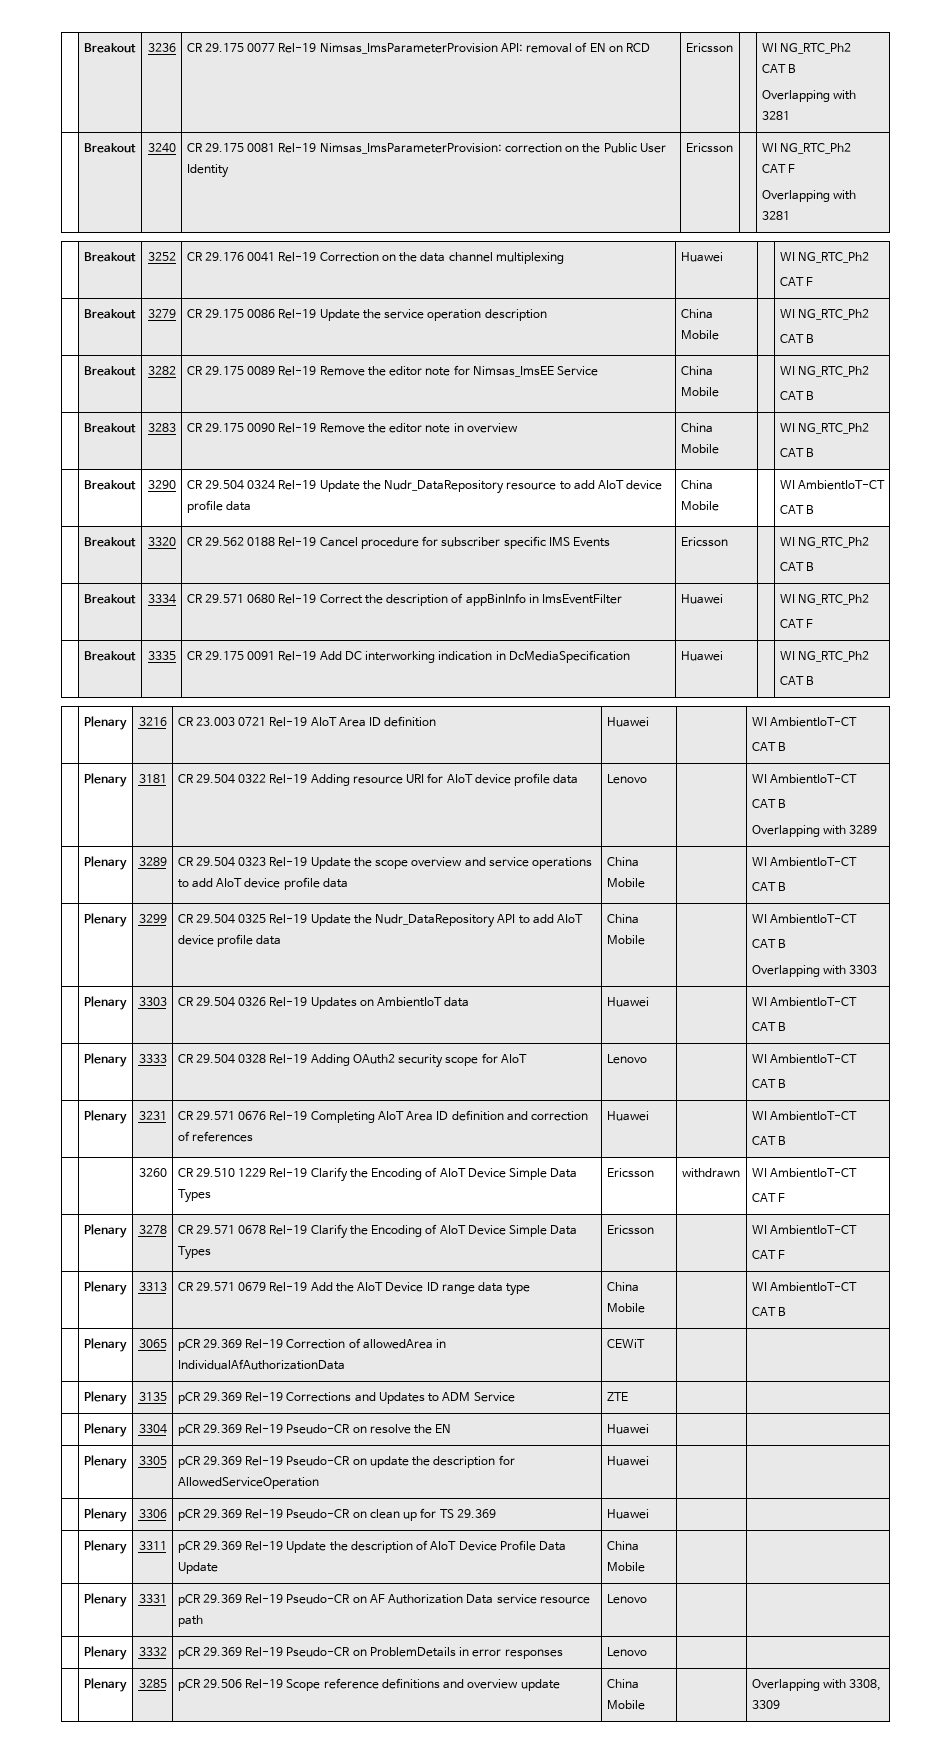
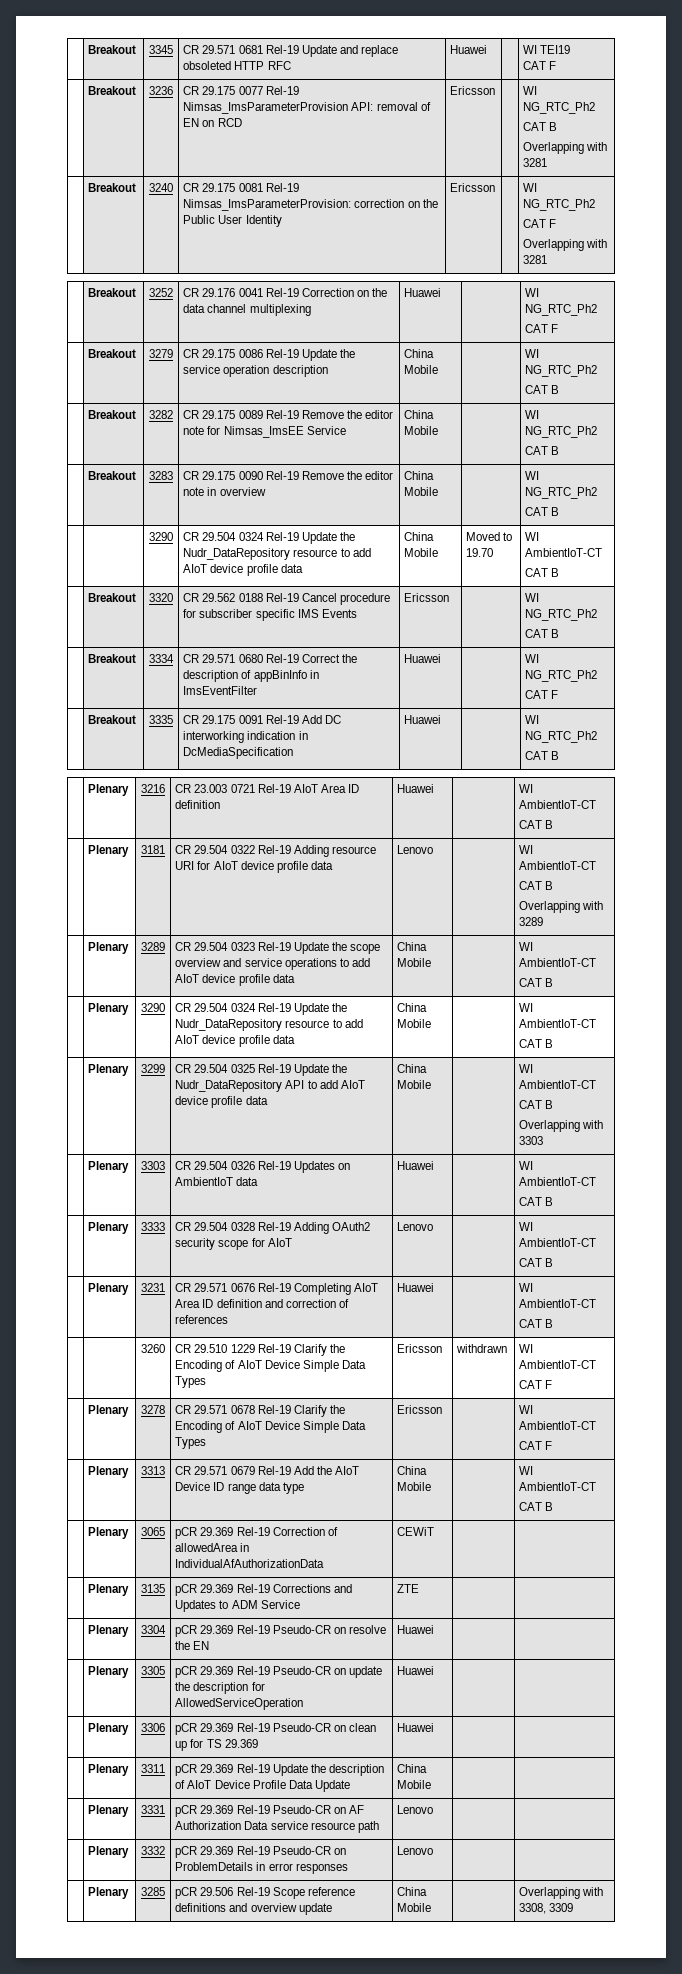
[83,43,136,53] | Breakout -> [88,45,137,54] [149,45,173,54] [183,45,398,57] [183,61,291,70] [450,45,488,54] [523,45,571,54] [523,61,557,70] [88,86,137,95] | Breakout | 3345 | CR 29.571 0681 Rel-19 Update and replace obsoleted HTTP RFC | Huawei | | WI TEI19 // CAT F // | Breakout
[83,480,136,490] Breakout -> (560, 511) none
(719, 506) none -> [466,532,513,541] [466,548,494,557] Moved to 19.70
(786, 886) none -> [88,1003,130,1015] [141,1003,165,1012] [175,1003,347,1015] [175,1019,363,1031] [175,1035,295,1047] [397,1003,428,1012] [397,1019,432,1028] [519,1003,534,1012] [519,1019,597,1028] [519,1039,554,1048] // | Plenary | 3290 | CR 29.504 0324 Rel-19 Update the Nudr_DataRepository resource to add AIoT device profile data | China Mobile | | WI AmbientIoT-CT // CAT B

